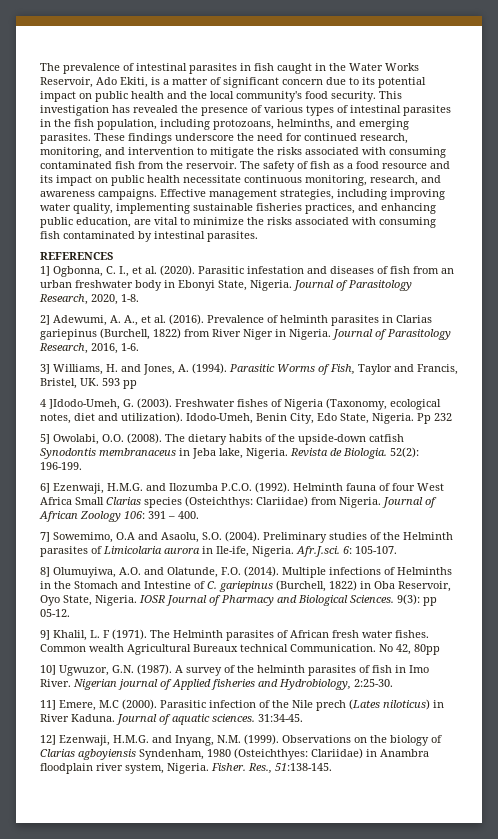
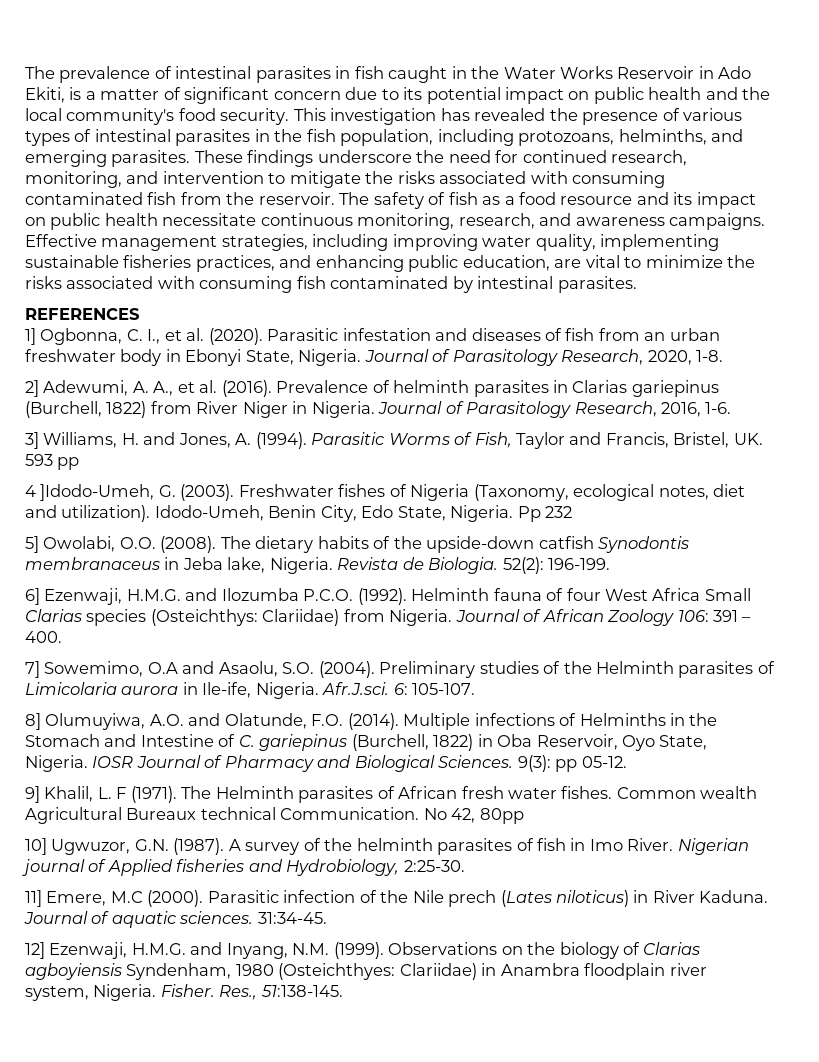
[40,77,93,88] Reservoir, -> [617,66,714,79] Reservoir in

